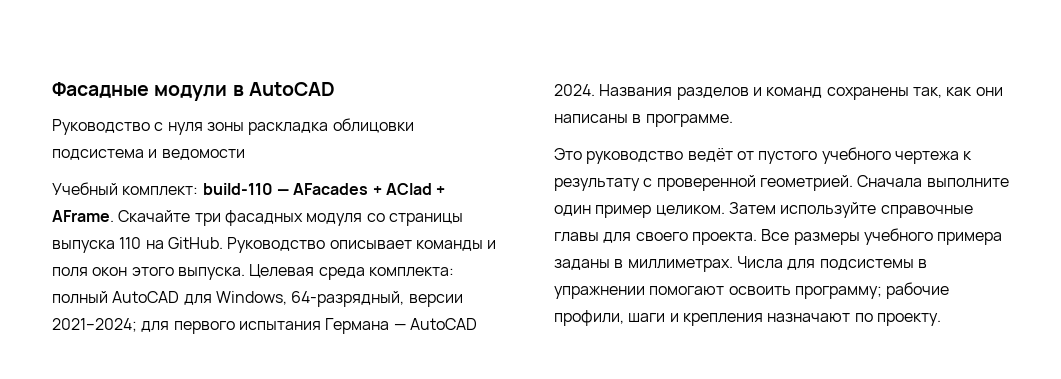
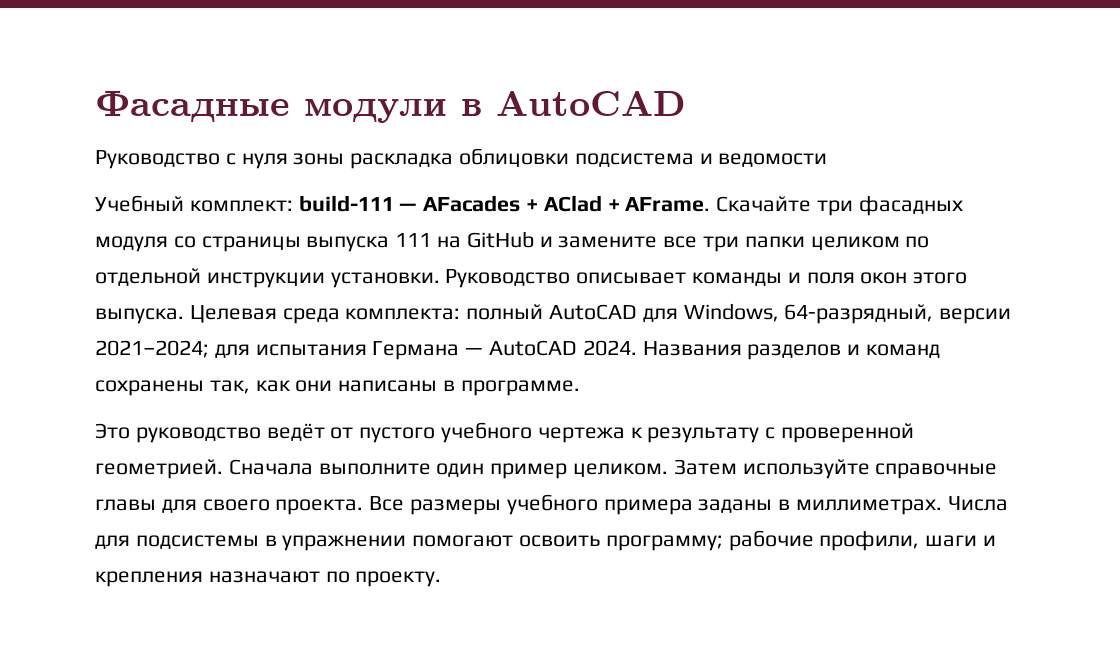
[202,183,273,195] build-110 -> [298,195,394,212] build-111
[119,237,223,249] 110 на GitHub. -> [395,231,930,252] [95,268,440,288] 111 на GitHub и замените все три папки целиком по отдельной инструкции установки.
[173,321,235,334] первого -> (250, 351) none

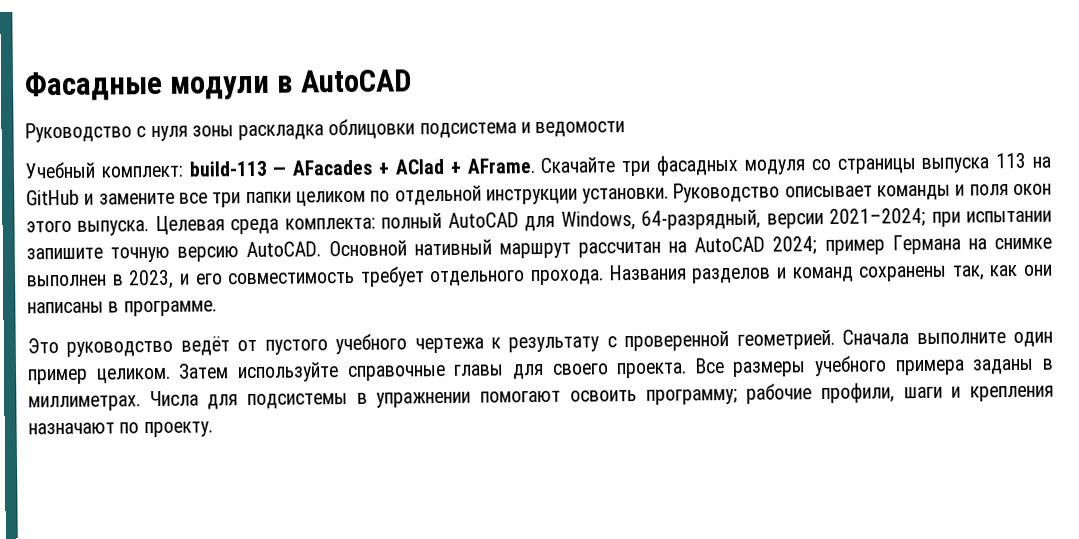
[298,195,394,212] build-111 -> [188,160,268,177] build-113
[395,233,432,247] 111 -> [995,152,1027,169] 113
[214,340,637,360] для испытания Германа — AutoCAD 2024. -> [931,210,1052,227] [26,234,1052,263] [27,266,604,290] при испытании запишите точную версию AutoCAD. Основной нативный маршрут рассчитан на AutoCAD 2024; пример Германа на снимке выполнен в 2023, и его совместимость требует отдельного прохода.

